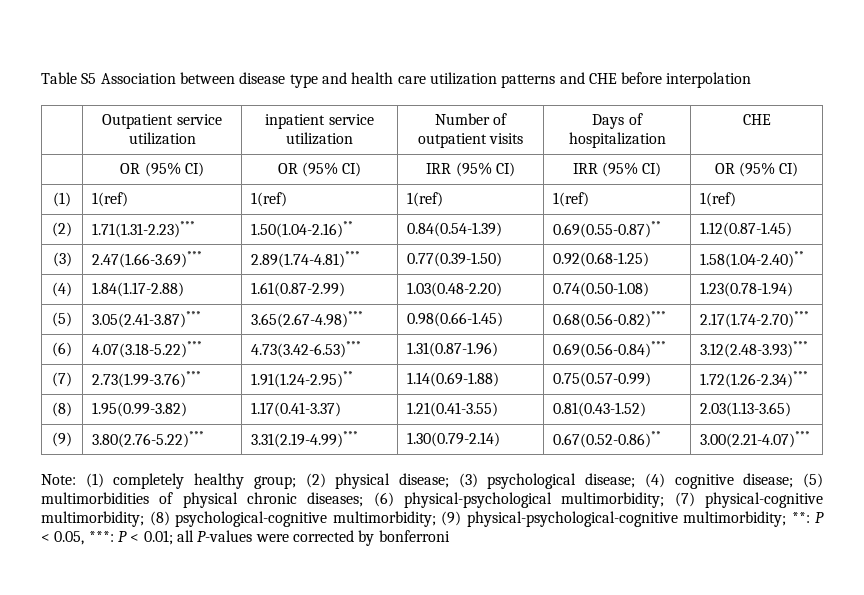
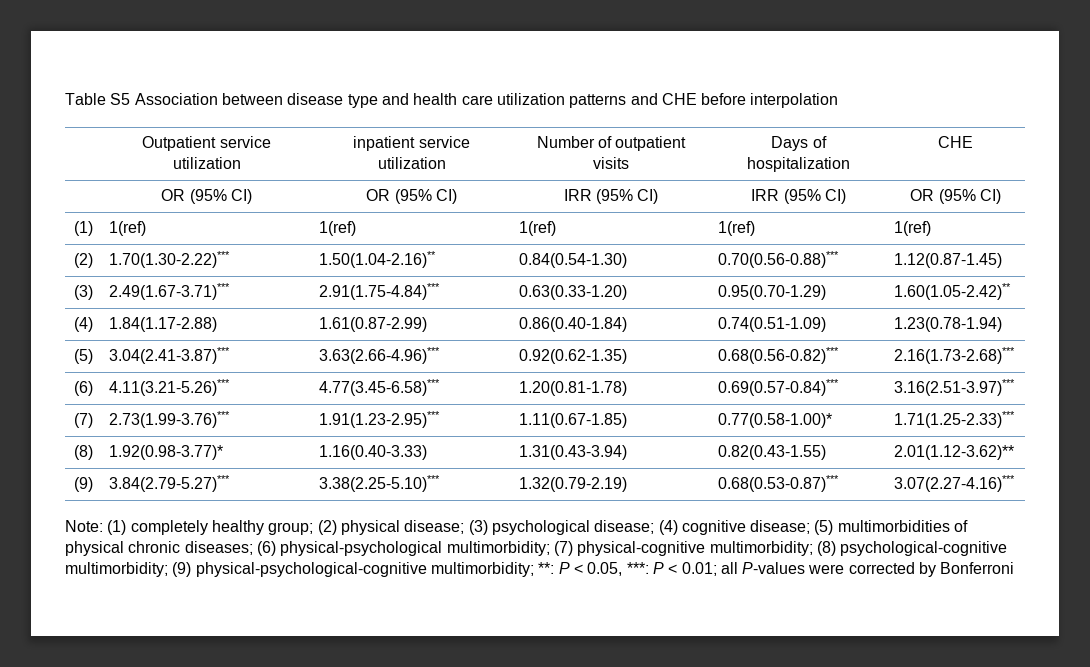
[92,221,196,238] 1.71(1.31-2.23)*** -> [109,251,231,268] 1.70(1.30-2.22)***
[407,222,503,237] [553,221,662,238] 0.84(0.54-1.39) | 0.69(0.55-0.87)** -> [519,253,628,268] [718,251,840,268] 0.84(0.54-1.30) | 0.70(0.56-0.88)***
[92,251,203,268] [251,251,361,268] [407,252,503,267] [553,252,650,267] [700,251,805,268] 2.47(1.66-3.69)*** | 2.89(1.74-4.81)*** | 0.77(0.39-1.50) | 0.92(0.68-1.25) | 1.58(1.04-2.40)** -> [109,283,231,300] [319,283,441,300] [519,285,628,300] [718,285,827,300] [894,283,1012,300] 2.49(1.67-3.71)*** | 2.91(1.75-4.84)*** | 0.63(0.33-1.20) | 0.95(0.70-1.29) | 1.60(1.05-2.42)**
[407,282,503,297] [553,282,650,297] 1.03(0.48-2.20) | 0.74(0.50-1.08) -> [519,317,628,332] [718,317,827,332] 0.86(0.40-1.84) | 0.74(0.51-1.09)
[92,311,202,328] [251,311,364,328] [407,312,504,327] 3.05(2.41-3.87)*** | 3.65(2.67-4.98)*** | 0.98(0.66-1.45) -> [109,347,231,364] [319,347,441,364] [519,349,628,364] 3.04(2.41-3.87)*** | 3.63(2.66-4.96)*** | 0.92(0.62-1.35)
[700,311,810,328] 2.17(1.74-2.70)*** -> [894,347,1016,364] 2.16(1.73-2.68)***
[92,341,203,358] [251,341,362,358] [407,342,499,357] [553,341,667,358] [700,341,809,358] [52,372,72,387] [92,371,202,388] [251,371,354,388] [407,372,500,387] [553,372,652,387] [700,371,809,388] [52,402,72,417] [92,402,188,417] [251,402,342,417] [407,402,499,417] [553,402,647,417] [700,402,792,417] [52,432,72,447] [92,431,205,448] [251,431,359,448] [407,432,501,447] [553,431,662,448] [700,431,811,448] 4.07(3.18-5.22)*** | 4.73(3.42-6.53)*** | 1.31(0.87-1.96) | 0.69(0.56-0.84)*** | 3.12(2.48-3.93)*** // (7) | 2.73(1.99-3.76)*** | 1.91(1.24-2.95)** | 1.14(0.69-1.88) | 0.75(0.57-0.99) | 1.72(1.26-2.34)*** // (8) | 1.95(0.99-3.82) | 1.17(0.41-3.37) | 1.21(0.41-3.55) | 0.81(0.43-1.52) | 2.03(1.13-3.65) // (9) | 3.80(2.76-5.22)*** | 3.31(2.19-4.99)*** | 1.30(0.79-2.14) | 0.67(0.52-0.86)** | 3.00(2.21-4.07)*** -> [109,379,231,396] [319,379,441,396] [519,381,628,396] [718,379,840,396] [894,379,1016,396] [74,413,93,428] [109,411,231,428] [319,411,441,428] [519,413,628,428] [718,413,833,428] [894,411,1016,428] [74,445,93,460] [109,445,224,460] [319,445,428,460] [519,445,628,460] [718,445,827,460] [894,445,1015,460] [74,477,93,492] [109,475,231,492] [319,475,441,492] [519,477,628,492] [718,475,840,492] [894,475,1016,492] 4.11(3.21-5.26)*** | 4.77(3.45-6.58)*** | 1.20(0.81-1.78) | 0.69(0.57-0.84)*** | 3.16(2.51-3.97)*** // (7) | 2.73(1.99-3.76)*** | 1.91(1.23-2.95)*** | 1.11(0.67-1.85) | 0.77(0.58-1.00)* | 1.71(1.25-2.33)*** // (8) | 1.92(0.98-3.77)* | 1.16(0.40-3.33) | 1.31(0.43-3.94) | 0.82(0.43-1.55) | 2.01(1.12-3.62)** // (9) | 3.84(2.79-5.27)*** | 3.38(2.25-5.10)*** | 1.32(0.79-2.19) | 0.68(0.53-0.87)*** | 3.07(2.27-4.16)***
[378,530,450,542] bonferroni -> [940,562,1015,574] Bonferroni

